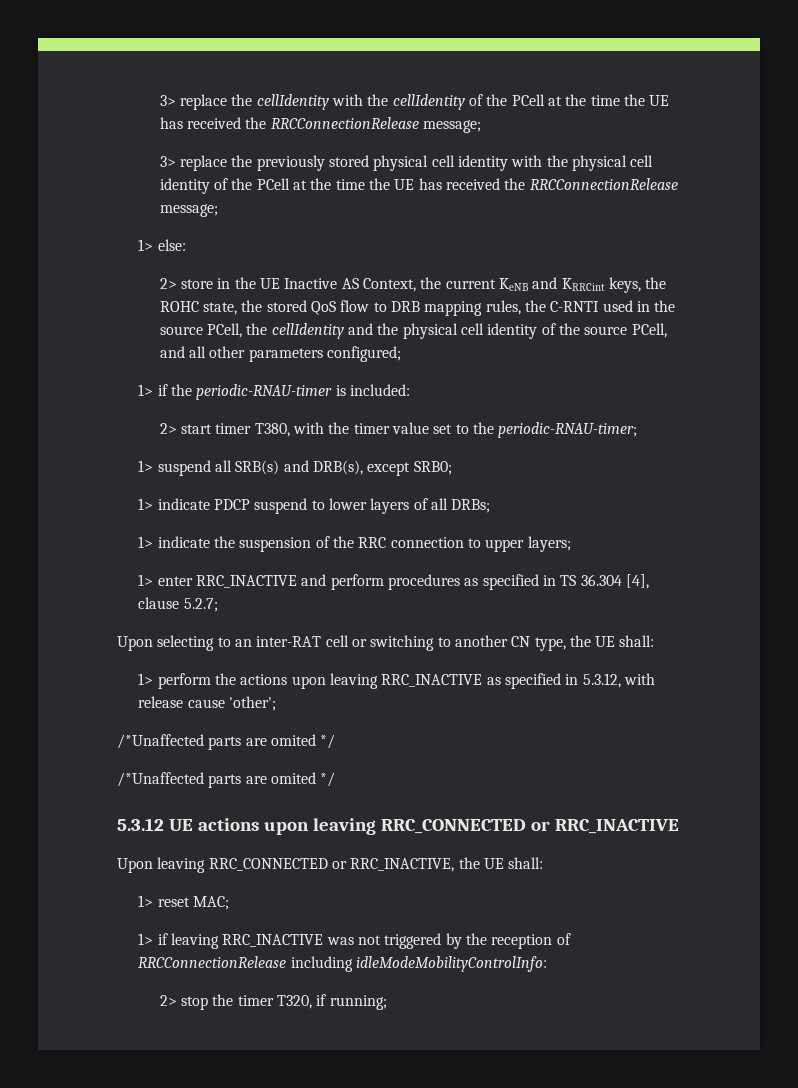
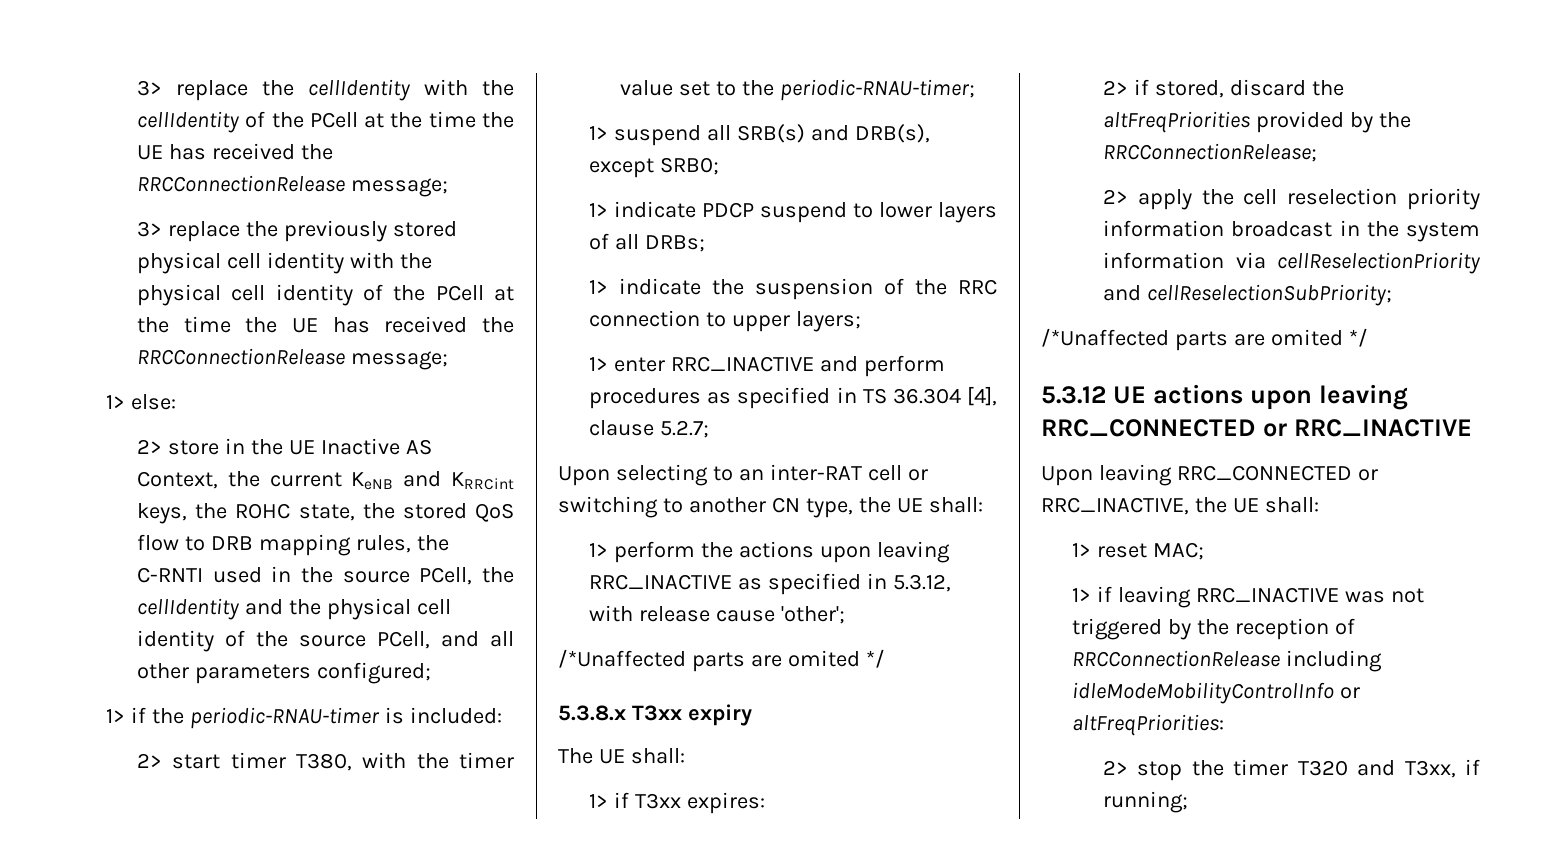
(336, 741) none -> [558,704,752,726] [558,748,685,764] [589,792,765,814] [1103,79,1344,98] [1103,111,1411,133] [1103,143,1318,162] [1103,188,1480,210] [1103,220,1480,242] [1103,252,1481,274] [1103,284,1393,306] // 5.3.8.x T3xx expiry // The UE shall: // 1> if T3xx expires: // 2> if stored, discard the altFreqPriorities provided by the RRCConnectionRelease; // 2> apply the cell reselection priority information broadcast in the system information via cellReselectionPriority and cellReselectionSubPriority;
[355,956,547,972] idleModeMobilityControlInfo: -> [1072,682,1360,704] [1072,714,1225,736] idleModeMobilityControlInfo or altFreqPriorities:
[276,995,312,1009] T320, -> [1297,760,1456,778] T320 and T3xx,

